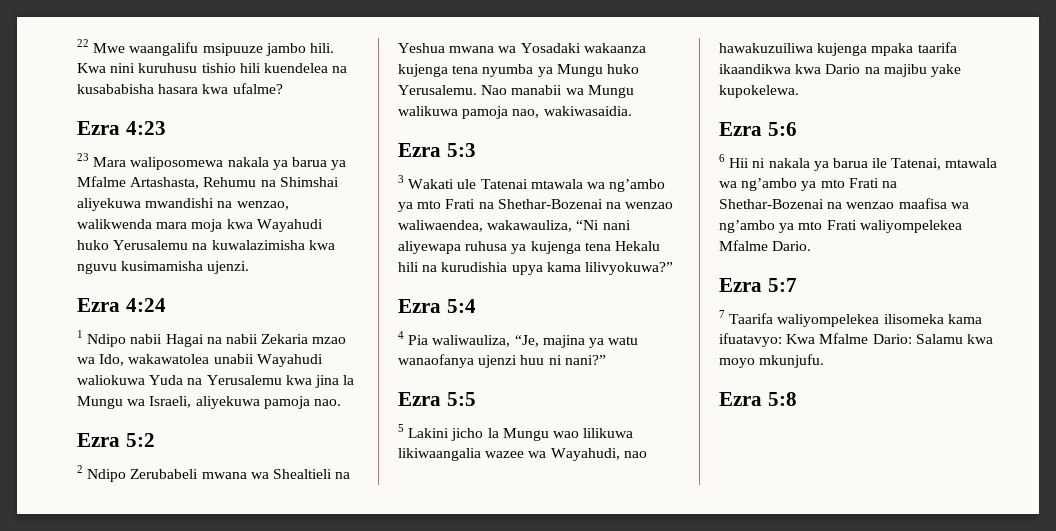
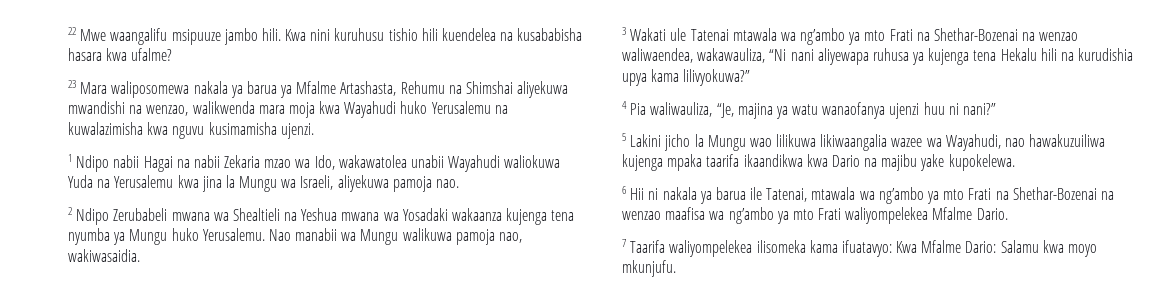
[77,121,166,135] // Ezra 4:23 -> (173, 54) none
[77,298,166,312] // Ezra 4:24 -> (314, 131) none
[77,433,155,447] // Ezra 5:2 -> (460, 183) none
[398,143,476,157] // Ezra 5:3 -> (140, 255) none
[398,299,476,313] // Ezra 5:4 -> (751, 77) none
[398,392,476,406] // Ezra 5:5 -> (997, 109) none
[719,122,797,136] // Ezra 5:6 -> (1015, 162) none
[719,278,797,292] // Ezra 5:7 -> (1008, 214) none
[719,392,797,406] // Ezra 5:8 -> (676, 268) none

